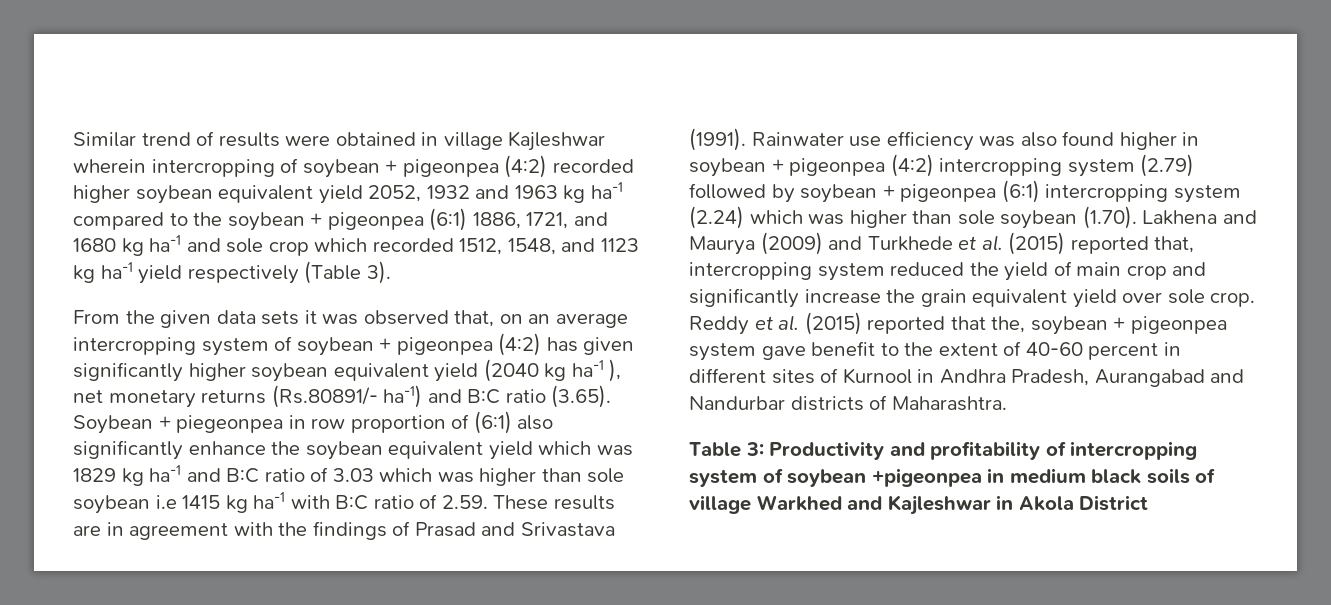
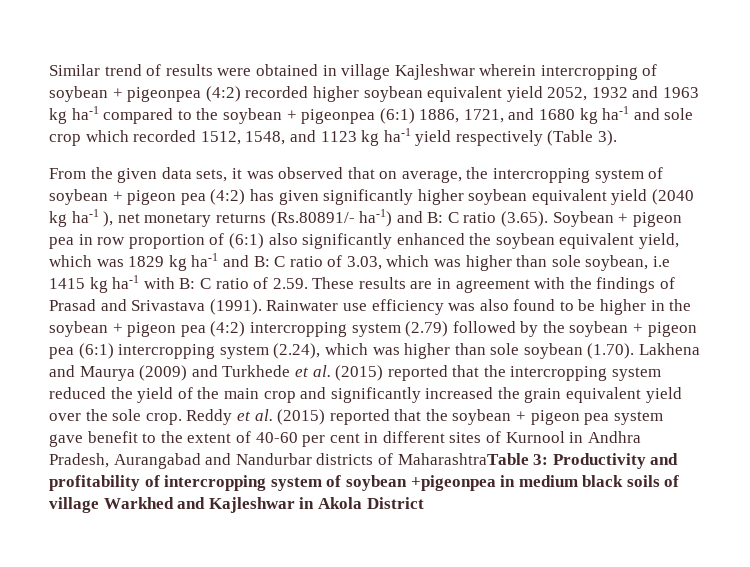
[261,311,300,325] sets -> [196,169,228,182] sets,
[454,310,628,328] that, on an average -> [347,167,489,183] that on average, the
[396,337,493,355] pigeonpea -> [127,190,206,205] pigeon pea
[467,389,501,404] B:C -> [427,212,459,223] B: C
[176,415,284,433] piegeonpea -> [632,212,682,227] [49,237,74,249] pigeon pea
[188,441,266,455] enhance -> [396,233,465,245] enhanced
[488,441,533,460] yield -> [639,233,680,249] yield,
[226,467,625,486] [73,495,150,514] B:C ratio of 3.03 which was higher than sole soybean -> [253,255,649,271] B: C ratio of 3.03, which was higher than sole soybean,
[335,495,369,510] B:C -> [179,278,211,289] B: C
(1115, 138) none -> [559,299,596,311] to be
[689,158,886,177] soybean + pigeonpea -> [669,299,692,311] [49,321,206,337] the soybean + pigeon pea
[800,184,997,203] soybean + pigeonpea -> [542,321,697,337] [49,347,74,359] the soybean + pigeon pea
[689,206,744,229] (2.24) -> [273,343,321,359] (2.24),
[1154,236,1195,253] that, -> [452,365,506,377] that the
(1072, 268) none -> [197,387,220,399] the
[804,289,881,304] increase -> [425,387,494,399] increased
(1163, 297) none -> [85,409,108,421] the
[991,316,1227,335] the, soybean + pigeonpea -> [425,409,610,425] the soybean + pigeon pea
[1088,343,1159,360] percent -> [302,433,360,447] per cent
[891,396,1007,411] [689,442,741,457] Maharashtra. // Table -> [397,453,529,465] MaharashtraTable

